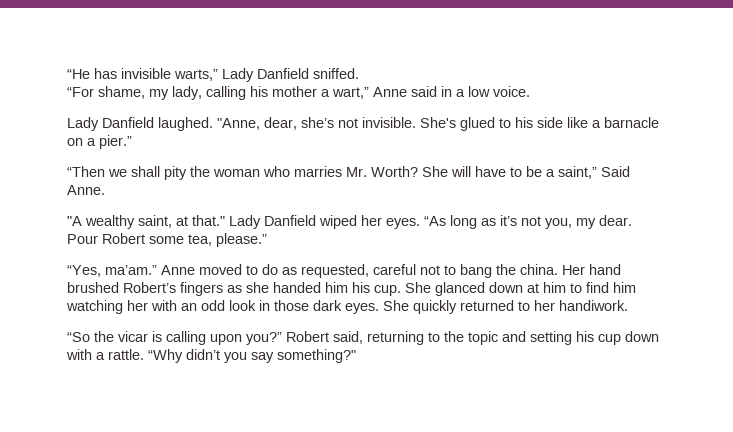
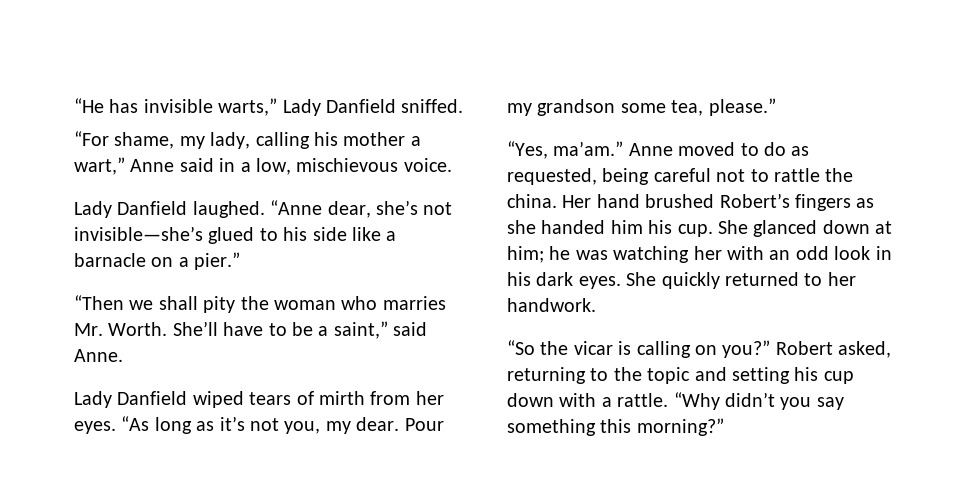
[468,86,490,97] low -> [256,158,399,175] low, mischievous
[217,118,260,130] "Anne, -> [270,200,323,215] “Anne
[362,117,456,128] invisible. She's -> [74,226,203,241] invisible—she’s
[371,166,471,177] Worth? She will -> [108,321,218,336] Worth. She’ll
[601,166,630,177] Said -> [393,322,428,336] said
[67,215,357,229] "A wealthy saint, at that." Lady Danfield wiped -> [74,391,411,408] Lady Danfield wiped tears of mirth from
[102,233,145,244] Robert -> [507,99,616,116] my grandson
(369, 271) none -> [602,168,650,185] being
[460,264,492,278] bang -> [774,168,820,182] rattle
[543,282,636,293] him to find him -> [507,246,608,263] him; he was
[274,300,309,311] those -> [507,272,531,286] his
[559,300,628,311] handiwork. -> [507,298,596,312] handwork.
[210,334,242,345] upon -> [695,345,717,355] on
[333,331,363,344] said, -> [838,341,892,358] asked,
[277,349,356,363] something?" -> [507,418,724,436] something this morning?”

